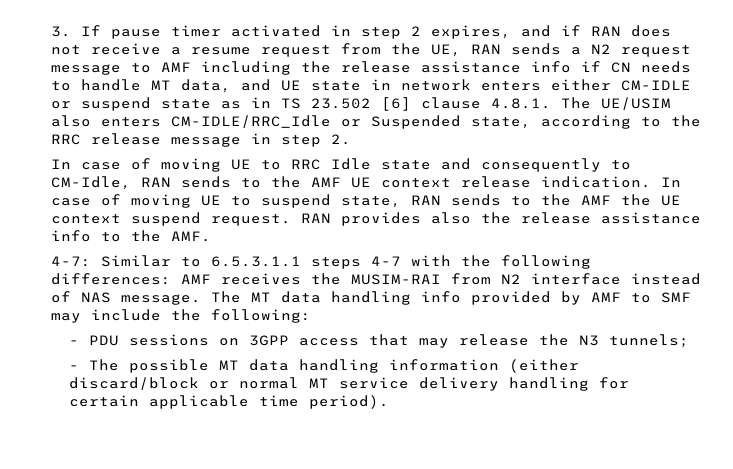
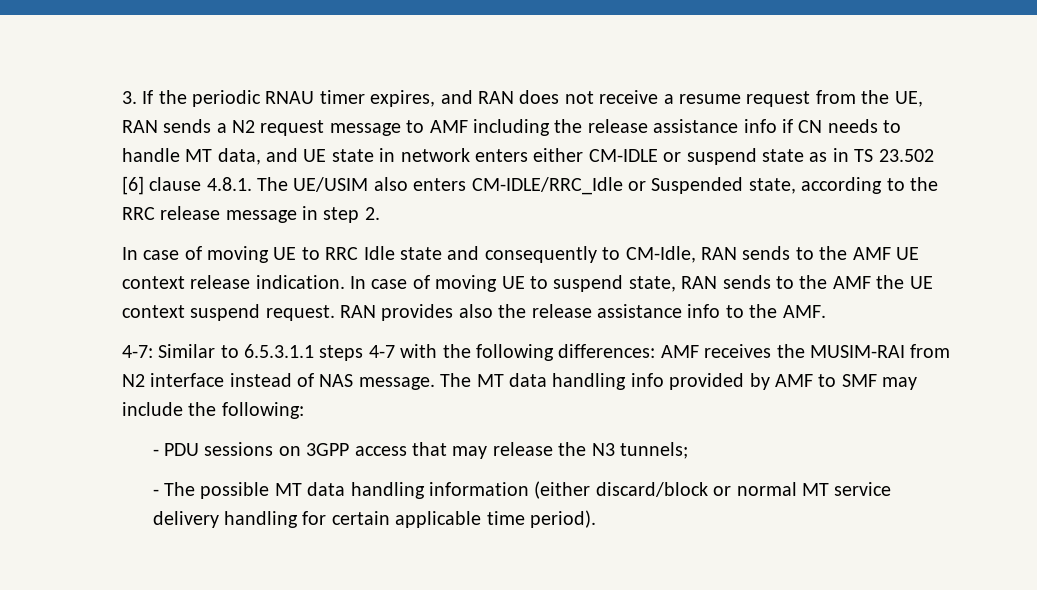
[110,25,421,39] pause timer activated in step 2 -> [158,90,365,107] the periodic RNAU timer
[560,25,581,36] if -> (473, 97) none

